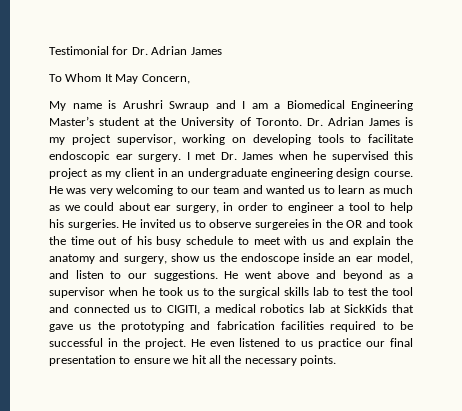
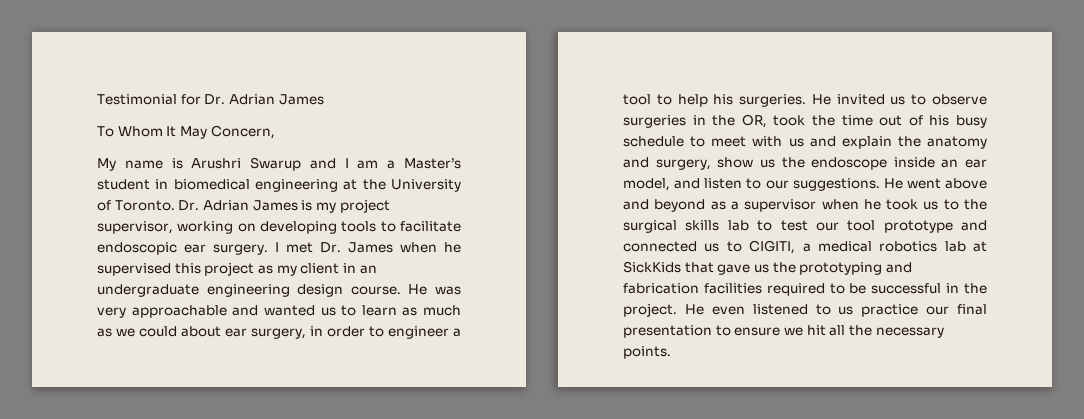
[169,101,209,111] Swraup -> [250,157,302,171] Swarup
[286,100,413,111] [49,116,141,126] Biomedical Engineering Master’s student -> [403,158,461,169] [97,179,338,192] Master’s student in biomedical engineering
[116,185,240,196] welcoming to our team -> [131,305,227,318] approachable
[254,219,386,230] surgereies in the OR and -> [623,114,767,128] surgeries in the OR,
[371,287,413,296] the tool -> [815,220,953,233] our tool prototype

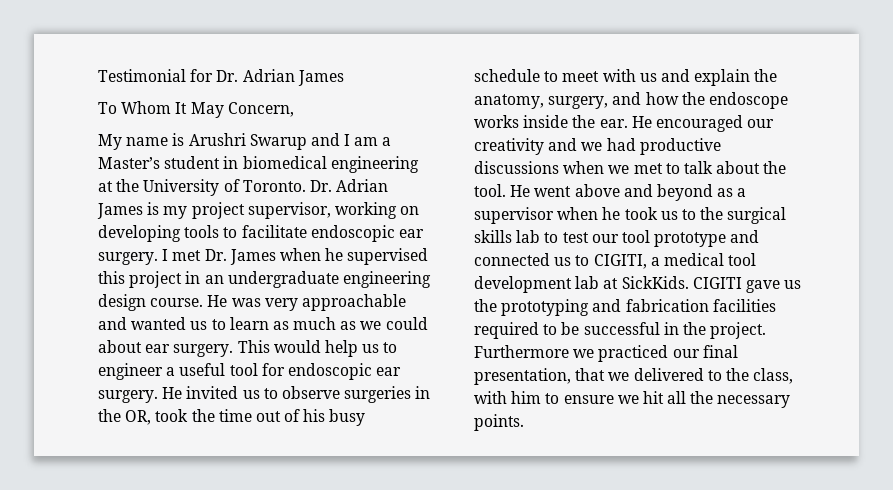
[257,263,340,276] as my client -> (183, 279) none
[251,326,461,339] [623,94,807,107] surgery, in order to engineer a tool to help his surgeries. -> [173,340,398,357] [98,363,402,380] [98,390,158,403] surgery. This would help us to engineer a useful tool for endoscopic ear surgery.
[927,136,987,149] [623,157,987,170] [623,178,880,191] anatomy and surgery, show us the endoscope inside an ear model, and listen to our suggestions. -> [474,92,788,109] [474,115,775,132] [474,138,721,155] [474,161,787,174] [474,184,506,197] anatomy, surgery, and how the endoscope works inside the ear. He encouraged our creativity and we had productive discussions when we met to talk about the tool.
[879,241,987,252] [623,261,714,273] robotics lab at SickKids that -> [728,253,757,266] [474,276,742,293] tool development lab at SickKids. CIGITI
[684,304,987,317] [623,325,712,338] He even listened to us practice our final presentation -> [474,345,738,362] [474,368,794,385] [474,391,542,404] Furthermore we practiced our final presentation, that we delivered to the class, with him

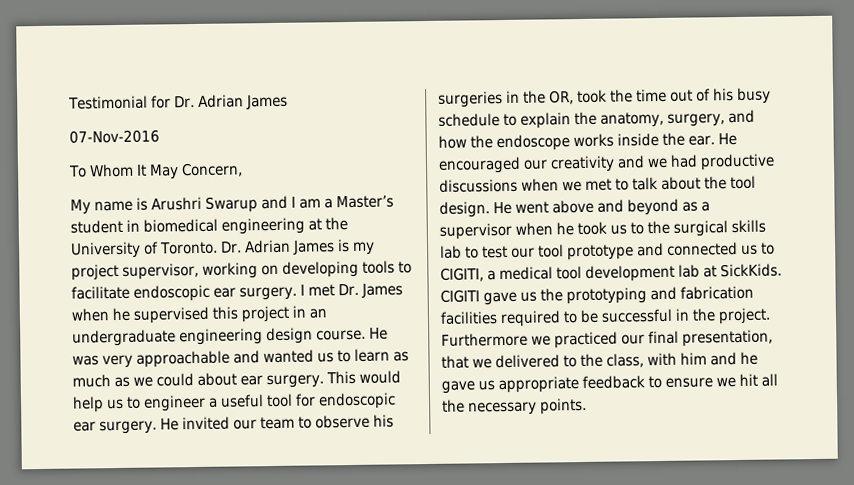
(344, 78) none -> [69,129,160,144] // 07-Nov-2016
[242,390,260,399] us -> [232,416,295,430] our team
(340, 392) none -> [372,414,394,428] his
[562,69,690,82] meet with us and -> (517, 120) none
[474,184,506,197] tool. -> [730,175,756,190] [439,201,490,218] tool design.
(542, 397) none -> [710,351,758,366] [441,375,645,394] and he gave us appropriate feedback

